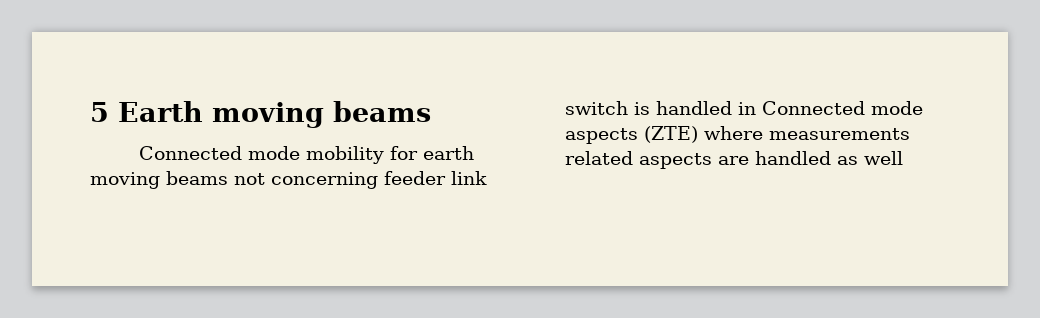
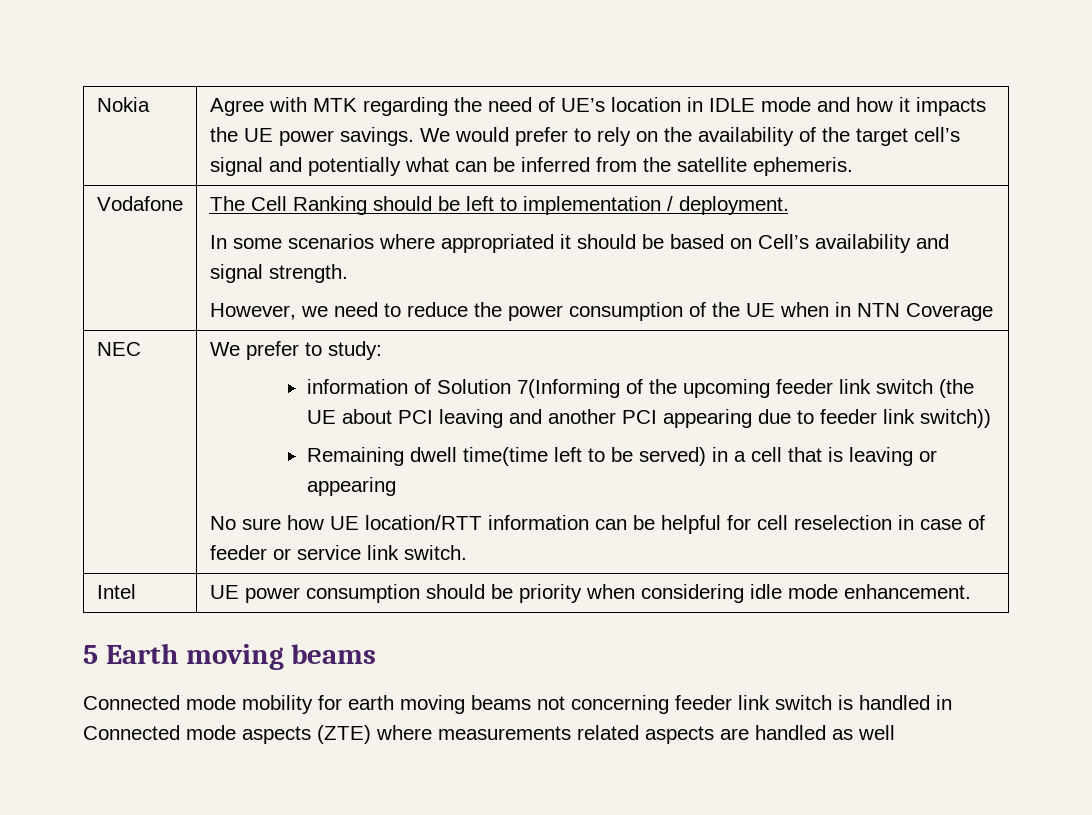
(90, 112) none -> [96,97,150,112] [209,97,986,116] [209,127,960,146] [209,157,853,176] [96,196,183,211] [209,196,789,215] [209,234,949,253] [209,264,348,283] [209,302,993,321] [96,342,141,356] [209,341,382,360] [306,379,974,398] [306,409,991,428] [306,447,937,466] [306,477,396,496] [209,515,985,534] [209,545,467,560] [96,584,136,599] [209,584,971,603] Nokia | Agree with MTK regarding the need of UE’s location in IDLE mode and how it impacts the UE power savings. We would prefer to rely on the availability of the target cell’s signal and potentially what can be inferred from the satellite ephemeris. // Vodafone | The Cell Ranking should be left to implementation / deployment. // In some scenarios where appropriated it should be based on Cell’s availability and signal strength. // However, we need to reduce the power consumption of the UE when in NTN Coverage // NEC | We prefer to study: // information of Solution 7(Informing of the upcoming feeder link switch (the UE about PCI leaving and another PCI appearing due to feeder link switch)) // Remaining dwell time(time left to be served) in a cell that is leaving or appearing // No sure how UE location/RTT information can be helpful for cell reselection in case of feeder or service link switch. // Intel | UE power consumption should be priority when considering idle mode enhancement. //

